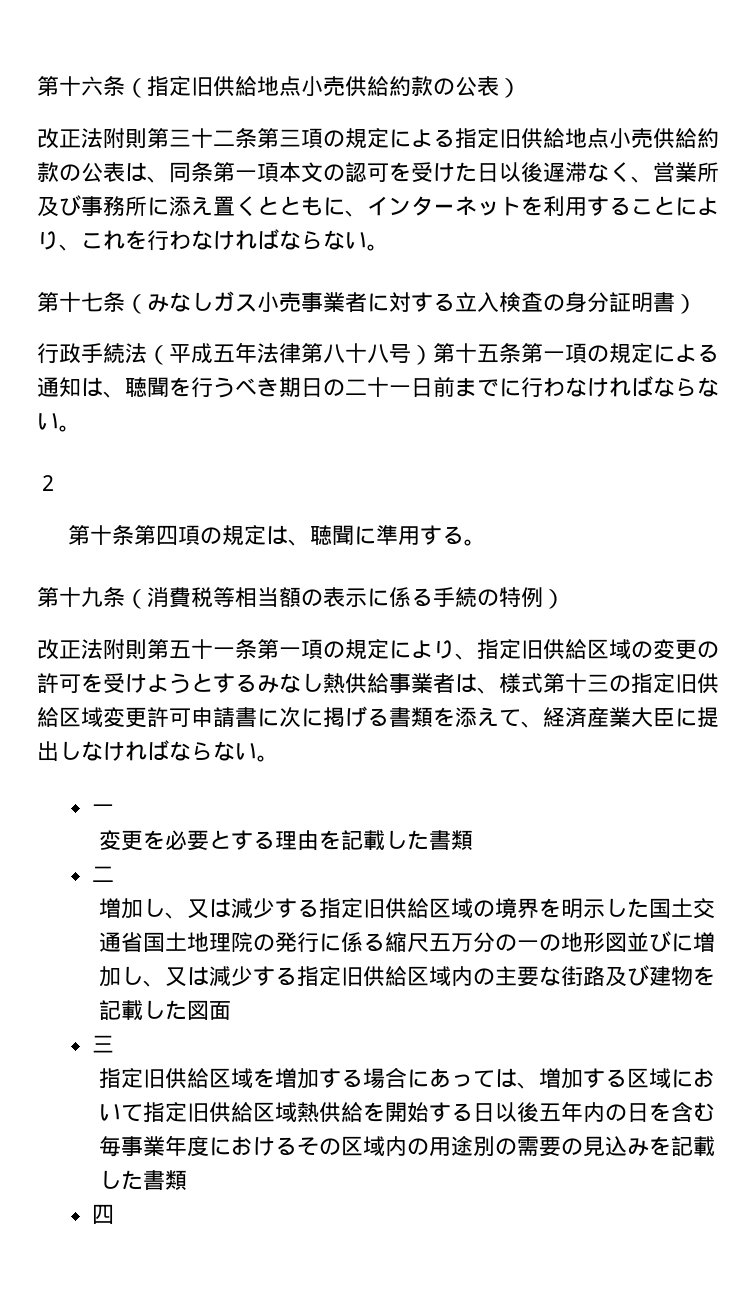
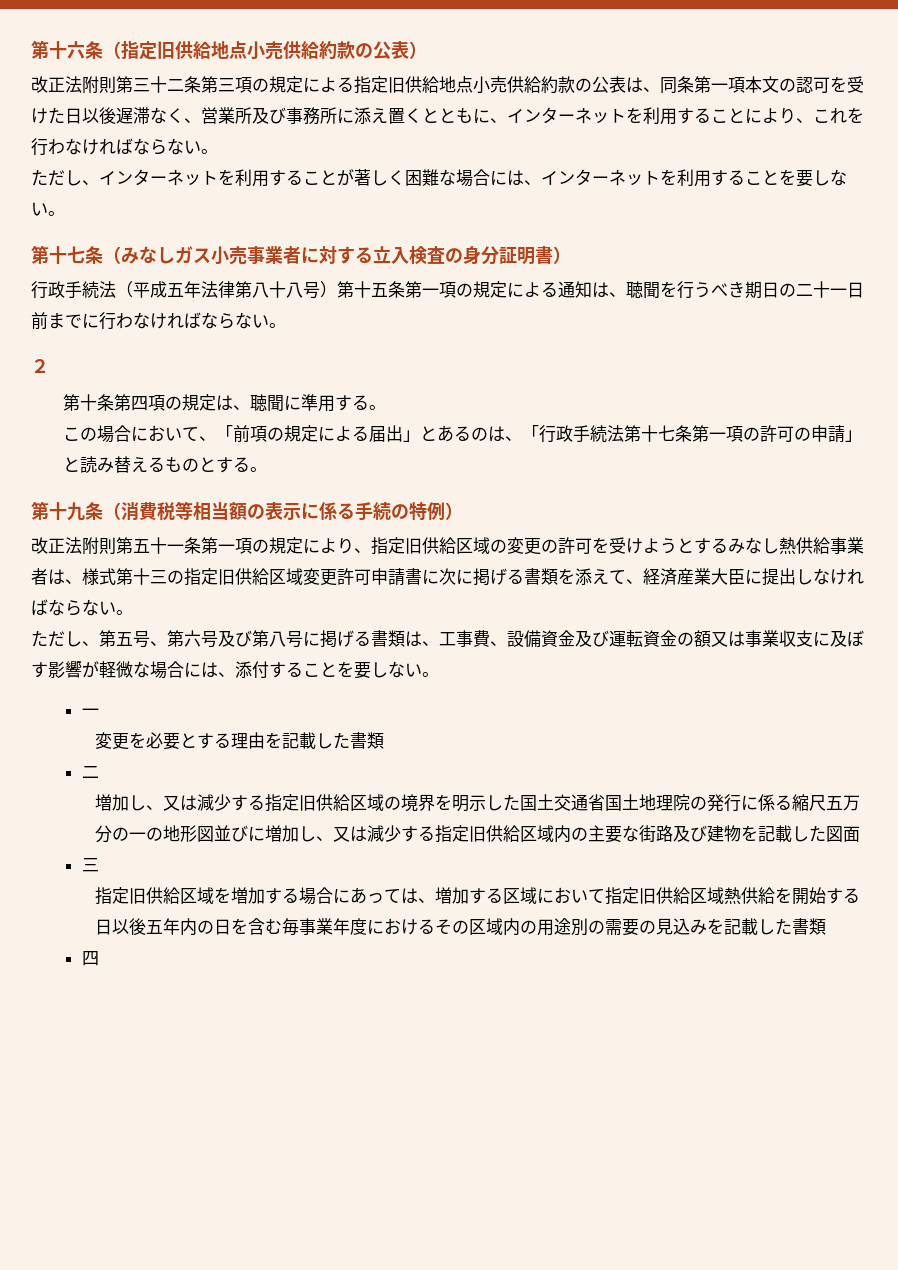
(389, 247) none -> [31,169,847,187] [31,202,65,216] // ただし、インターネットを利用することが著しく困難な場合には、インターネットを利用することを要しない。
(487, 542) none -> [62,425,862,443] [62,456,267,473] // この場合において、「前項の規定による届出」とあるのは、「行政手続法第十七条第一項の許可の申請」と読み替えるものとする。
(279, 758) none -> [31,630,864,648] [31,661,439,679] // ただし、第五号、第六号及び第八号に掲げる書類は、工事費、設備資金及び運転資金の額又は事業収支に及ぼす影響が軽微な場合には、添付することを要しない。

